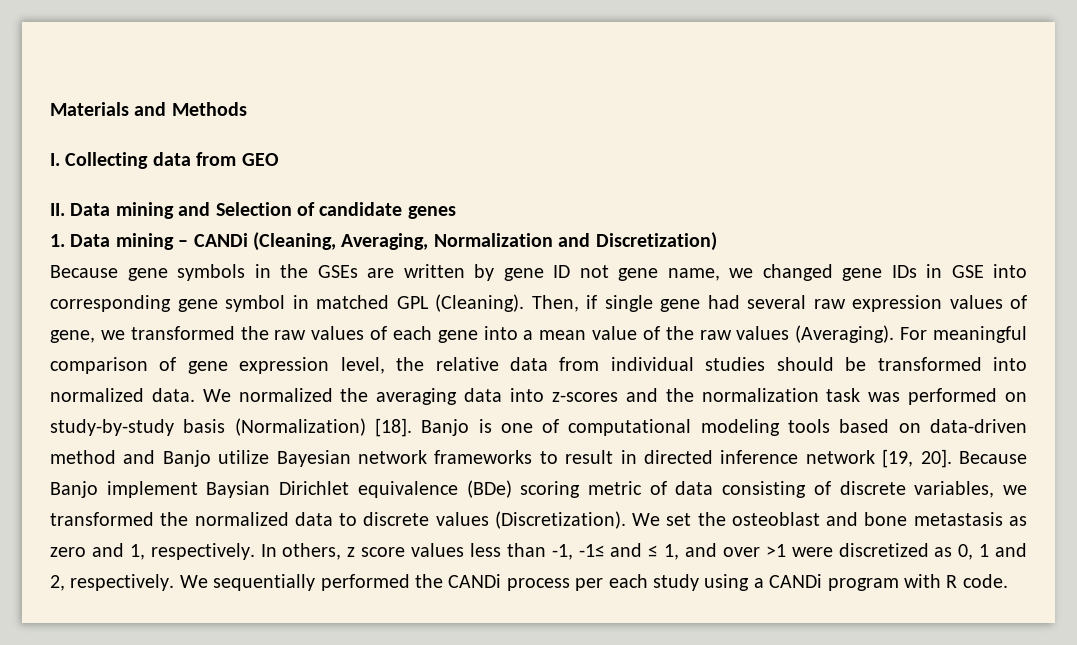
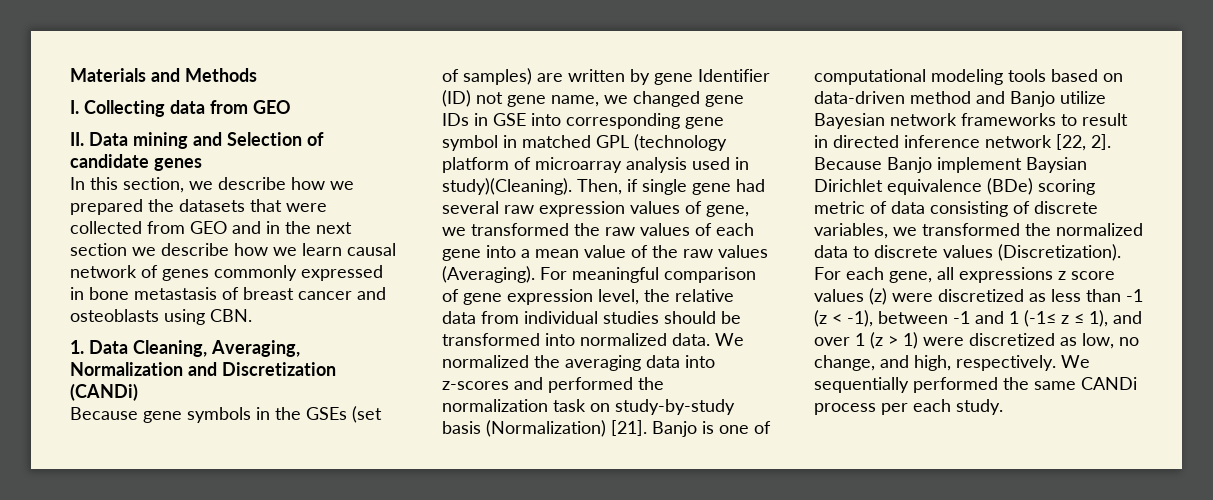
[50,232,336,251] 1. Data mining – CANDi (Cleaning, -> [70,177,354,193] [70,199,327,215] [70,221,352,234] [70,243,396,256] [70,265,383,281] [70,287,386,300] [70,309,252,325] [70,340,207,357] In this section, we describe how we prepared the datasets that were collected from GEO and in the next section we describe how we learn causal network of genes commonly expressed in bone metastasis of breast cancer and osteoblasts using CBN. // 1. Data Cleaning,
[595,232,717,251] Discretization) -> [222,362,336,376] [70,383,138,401] Discretization (CANDi)
(358, 271) none -> [352,406,382,423] [442,68,532,85] (set of samples)
[553,265,570,278] ID -> [698,69,770,82] [442,90,471,107] Identifier (ID)
[435,294,524,312] (Cleaning). -> [634,134,727,151] [442,157,749,173] [442,178,572,195] (technology platform of microarray analysis used in study)(Cleaning).
(658, 395) none -> [548,377,633,393] performed
[868,388,998,405] was performed -> (586, 405) none
[374,418,412,437] [18]. -> [611,420,647,436] [21].
[882,449,952,468] [19, 20]. -> [1056,134,1111,151] [22, 2].
[632,512,1027,526] [50,543,1027,560] [50,575,65,591] We set the osteoblast and bone metastasis as zero and 1, respectively. In others, z score values less than -1, -1≤ and ≤ 1, and over >1 were discretized as 0, 1 and 2, -> [814,267,1115,283] [814,288,1143,305] [814,310,1142,327] [814,332,1139,349] [814,355,951,371] For each gene, all expressions z score values (z) were discretized as less than -1 (z < -1), between -1 and 1 (-1≤ z ≤ 1), and over 1 (z > 1) were discretized as low, no change, and high,
(443, 581) none -> [1034,381,1076,390] same
[652,574,1008,591] study using a CANDi program with R code. -> [956,399,1003,415] study.

